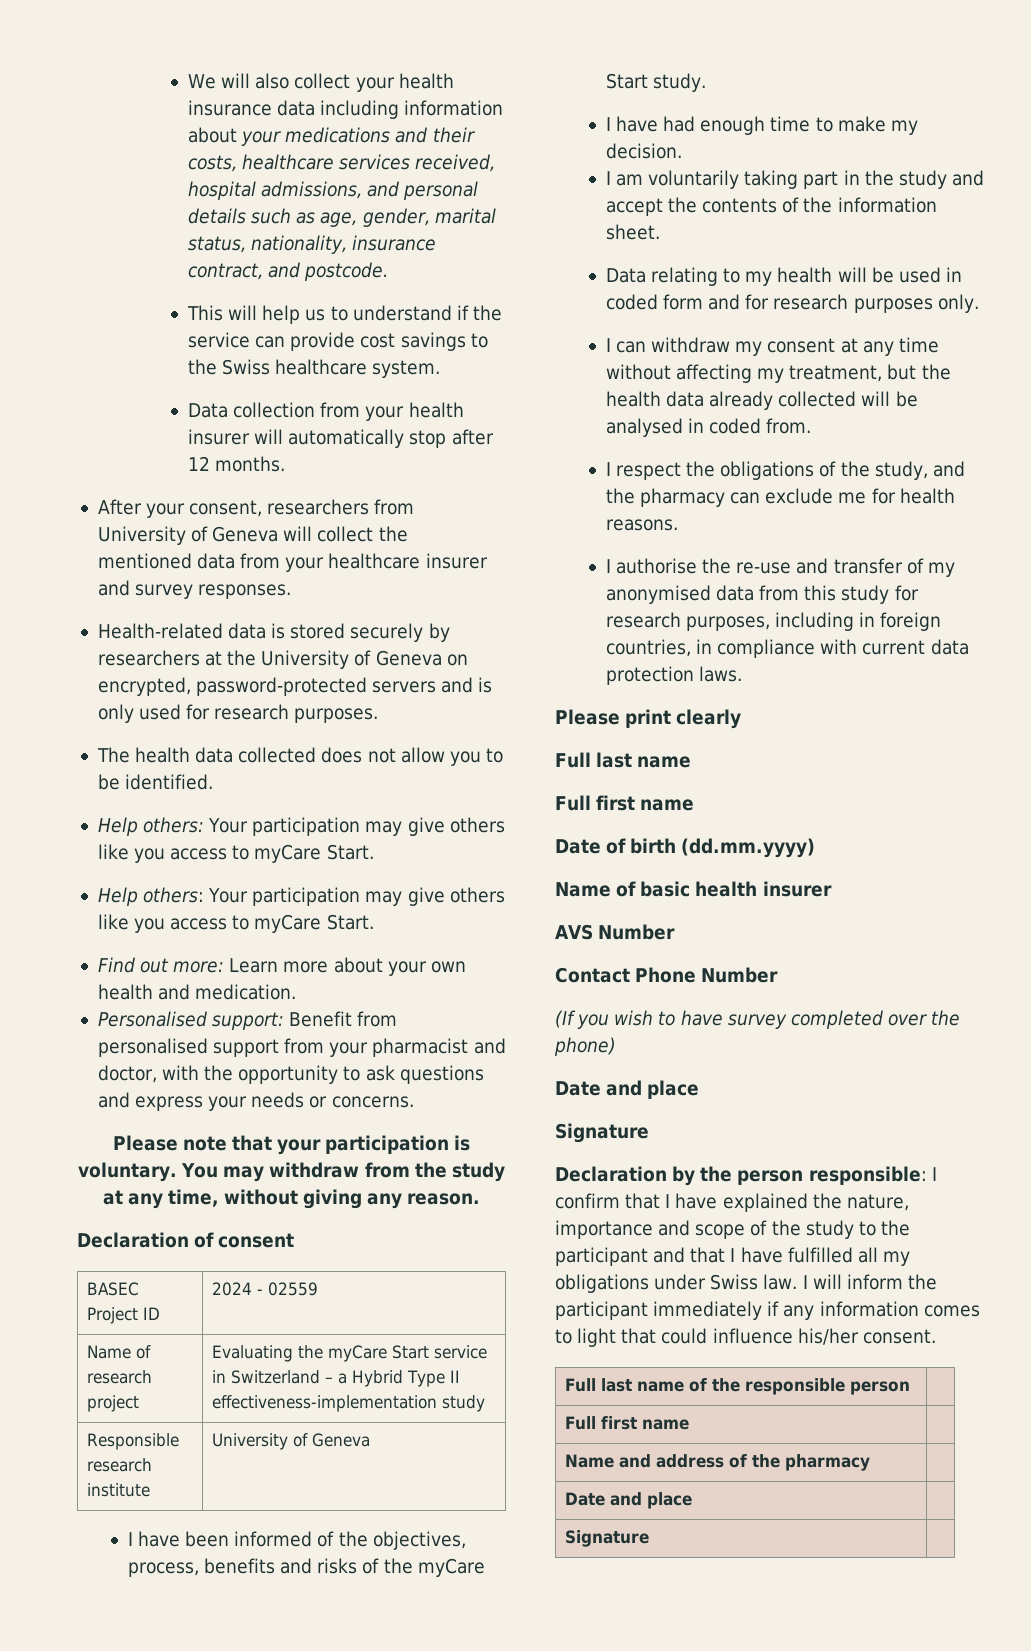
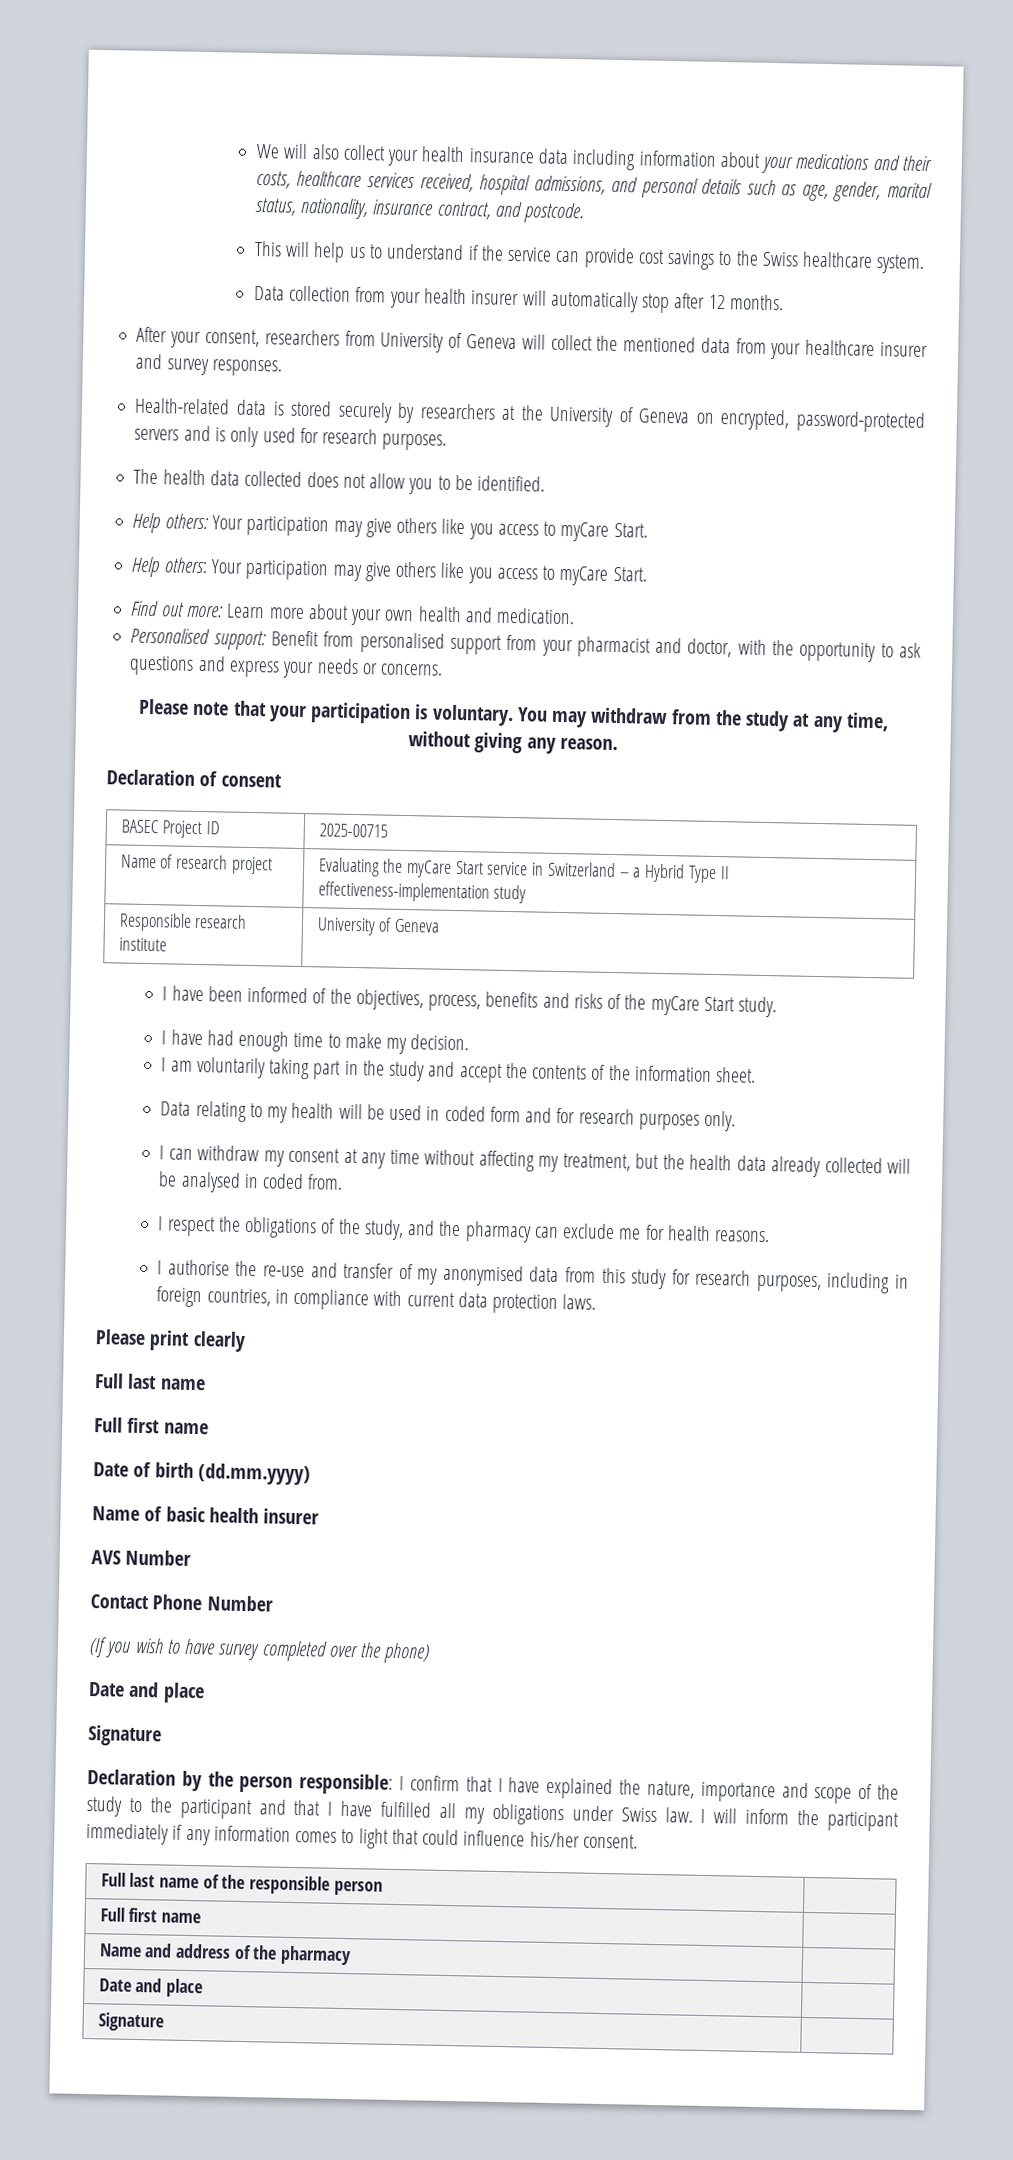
[211,1282,318,1296] 2024 - 02559 -> [318,823,388,838] 2025-00715

